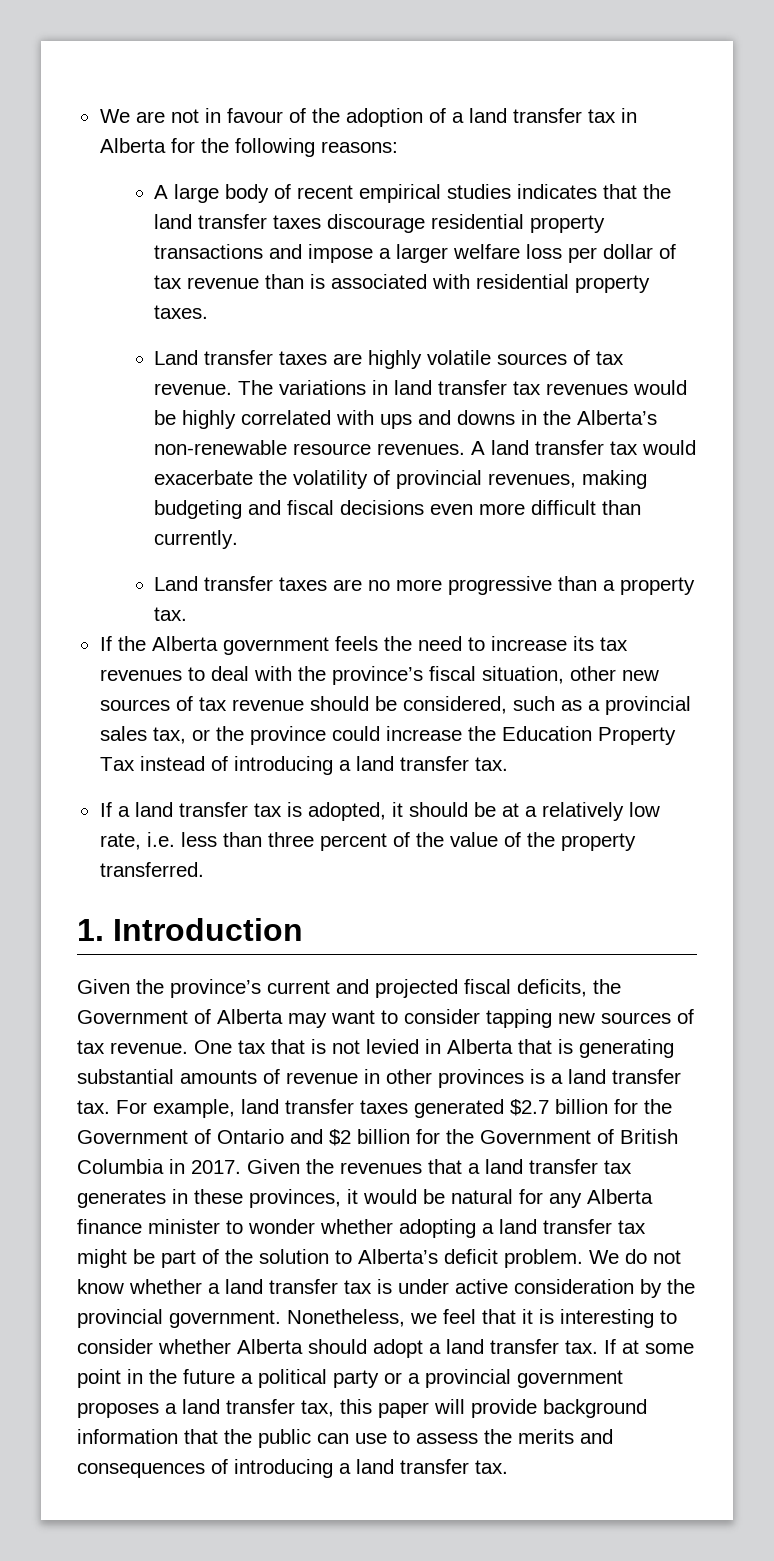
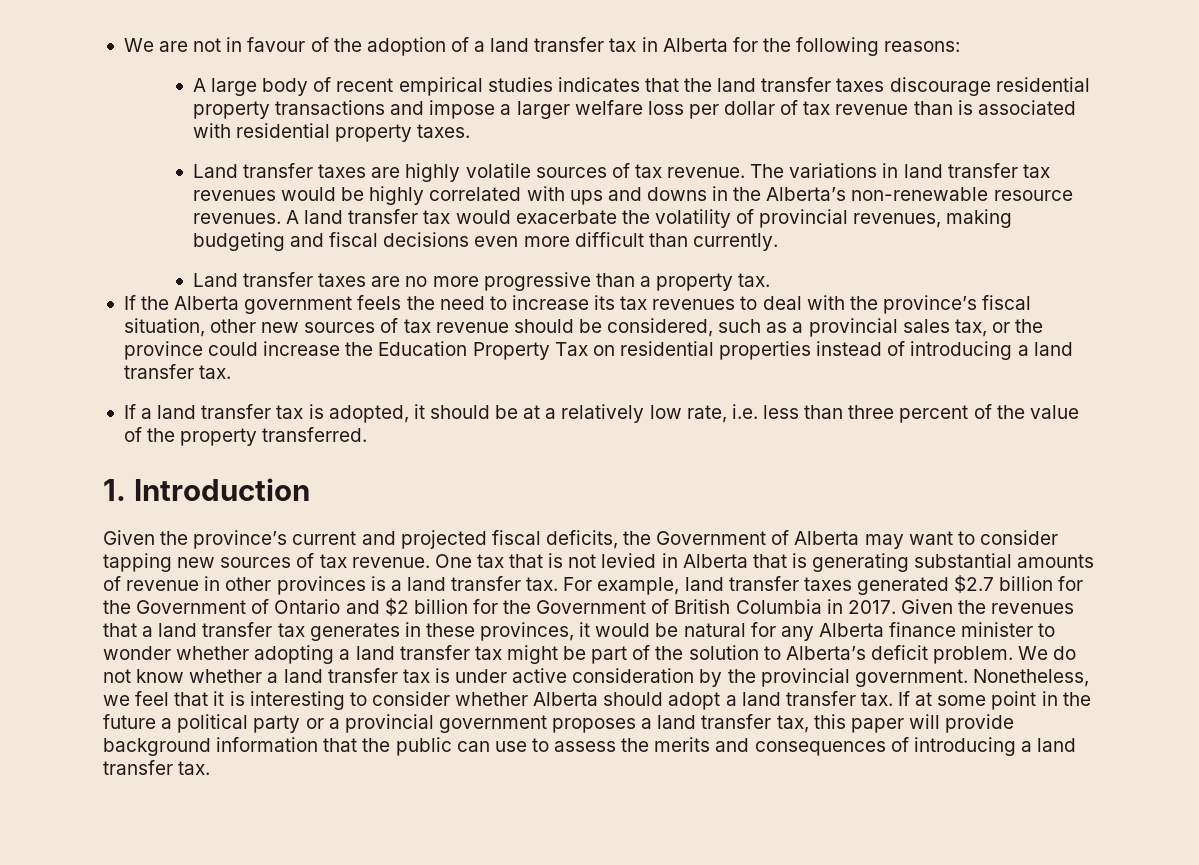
(135, 764) none -> [592,341,812,360] on residential properties

